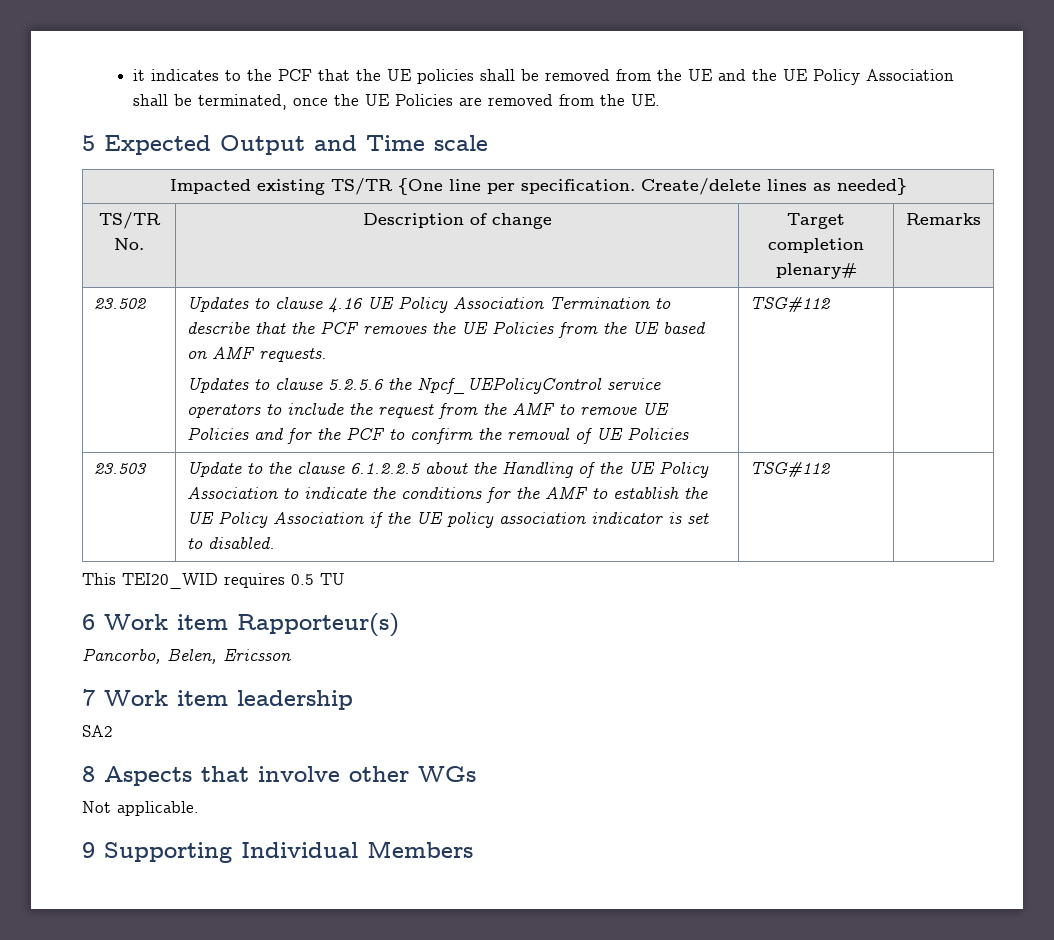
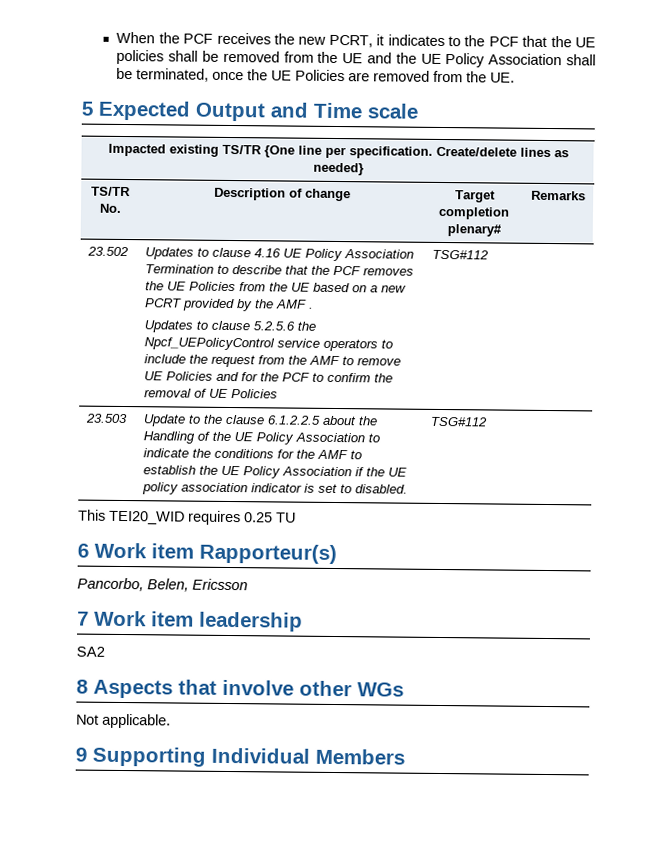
(133, 75) none -> [116,31,373,48] When the PCF receives the new PCRT,
[211,346,327,362] AMF requests. -> [369,285,407,293] [144,298,314,312] a new PCRT provided by the AMF .
[291,574,314,585] 0.5 -> [244,512,273,523] 0.25

